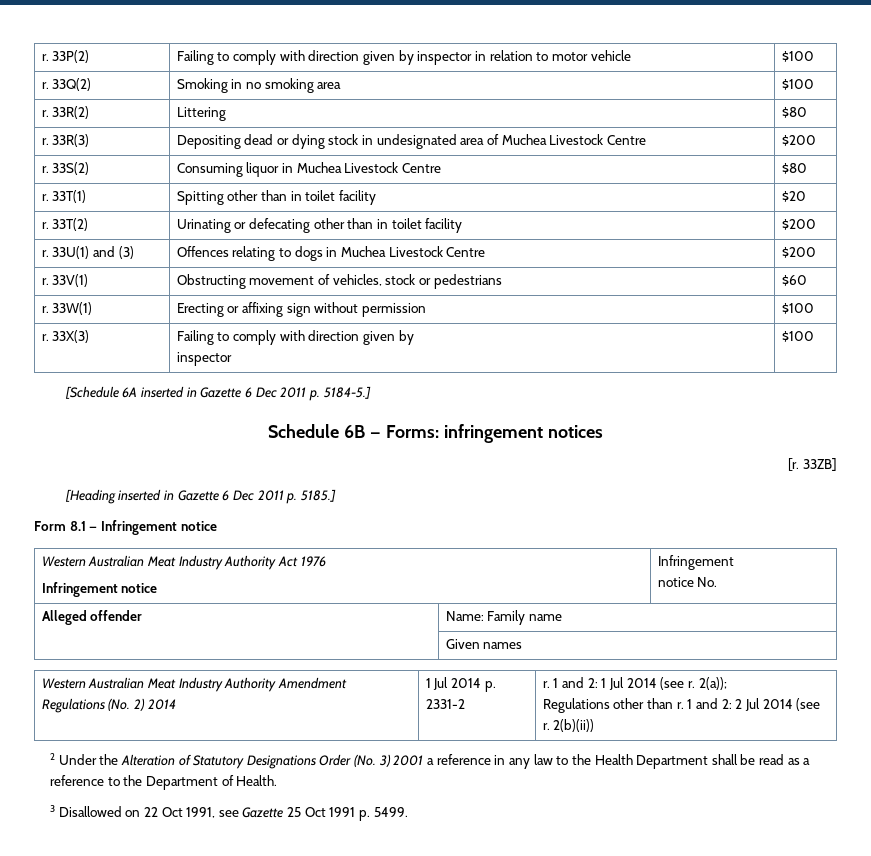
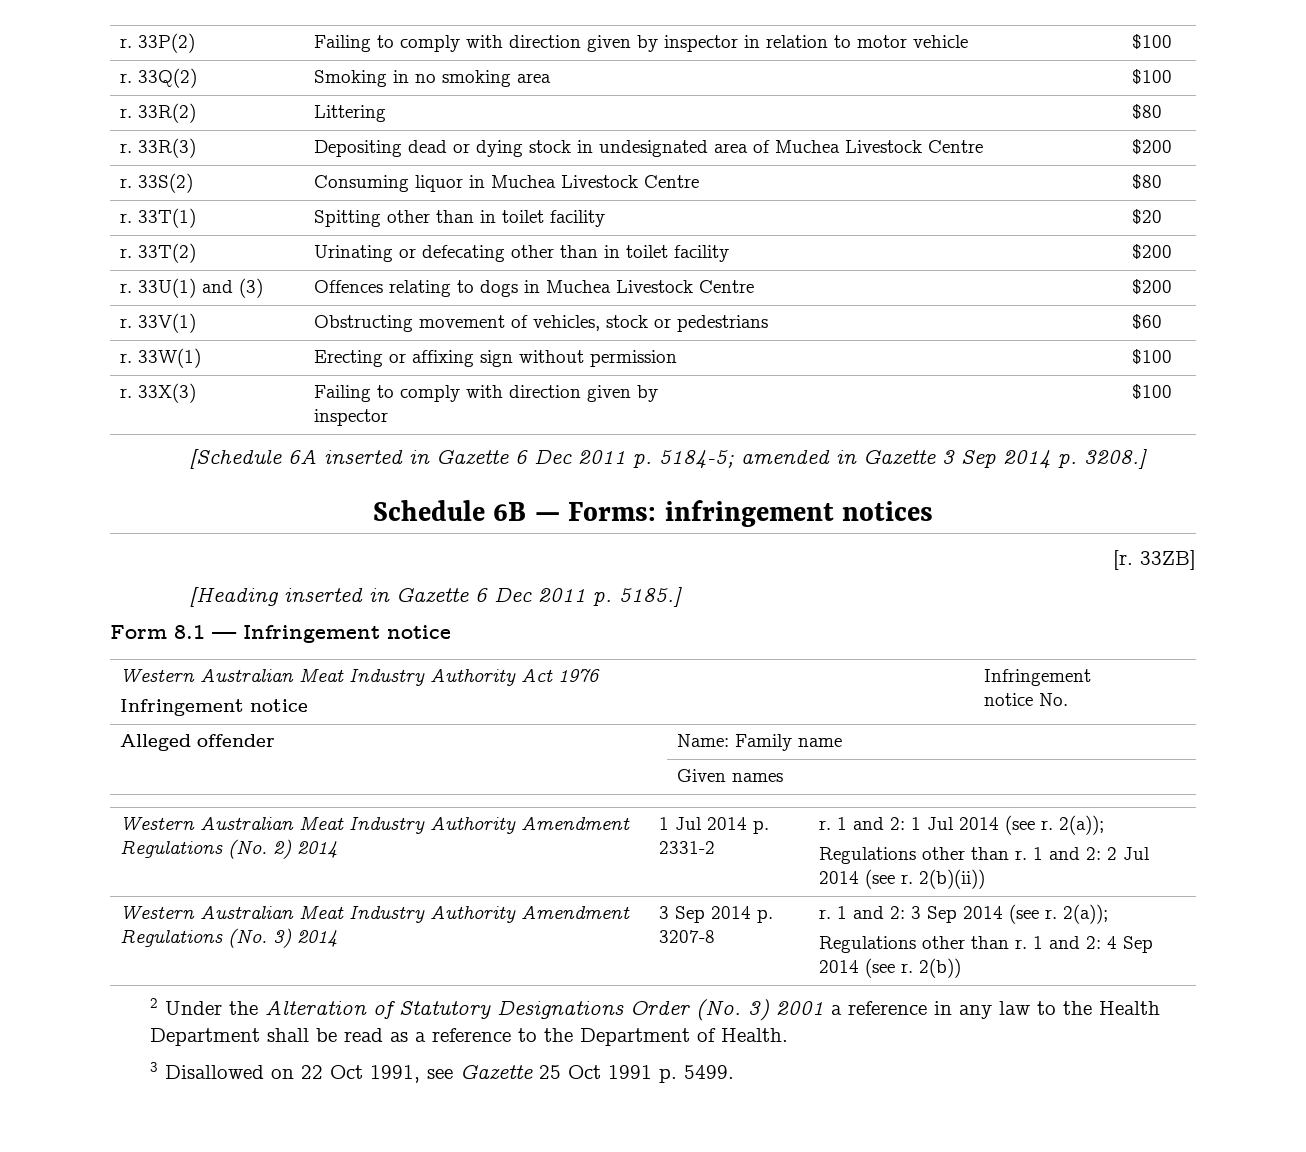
[323,386,371,399] 5184-5.] -> [659,448,1148,469] 5184-5; amended in Gazette 3 Sep 2014 p. 3208.]
(595, 725) none -> [120,905,631,923] [120,928,338,948] [659,906,774,923] [659,930,716,943] [819,904,1109,924] [819,936,1154,953] [819,958,962,978] // Western Australian Meat Industry Authority Amendment Regulations (No. 3) 2014 | 3 Sep 2014 p. 3207-8 | r. 1 and 2: 3 Sep 2014 (see r. 2(a)); // Regulations other than r. 1 and 2: 4 Sep 2014 (see r. 2(b))

